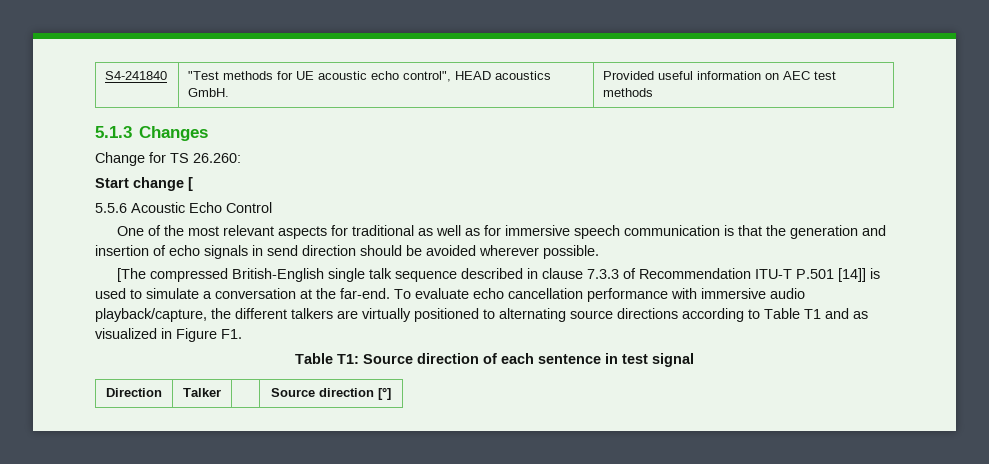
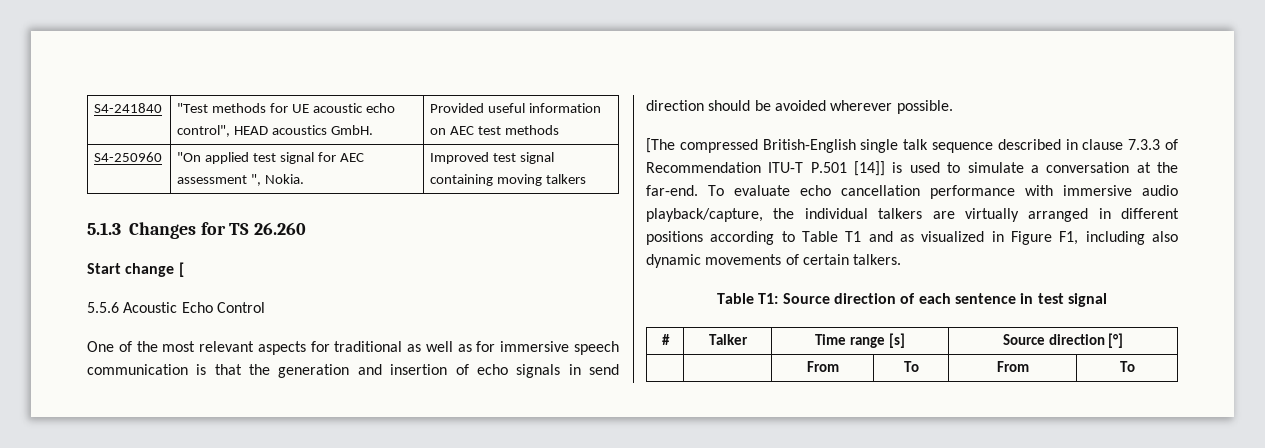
(654, 92) none -> [94,152,163,162] [177,152,364,164] [177,174,305,186] [430,152,555,164] [430,174,587,186] // S4-250960 | "On applied test signal for AEC assessment ", Nokia. | Improved test signal containing moving talkers
[95,152,145,166] // Change -> (196, 230) none
[193,153,241,163] 26.260: -> [254,222,307,235] 26.260
[235,308,287,319] different -> [804,208,868,219] individual
[414,308,678,322] positioned to alternating source directions -> [1028,208,1179,222] [646,231,703,245] arranged in different positions
[221,329,242,339] F1. -> [1059,231,1178,245] [646,254,902,268] F1, including also dynamic movements of certain talkers.
[106,388,162,397] Direction -> [661,334,670,345] #
(221, 392) none -> [815,333,905,348] Time range [s]
(391, 393) none -> [806,361,839,372] [903,361,919,372] [996,361,1029,372] [1119,361,1135,372] // | | From | To | From | To

